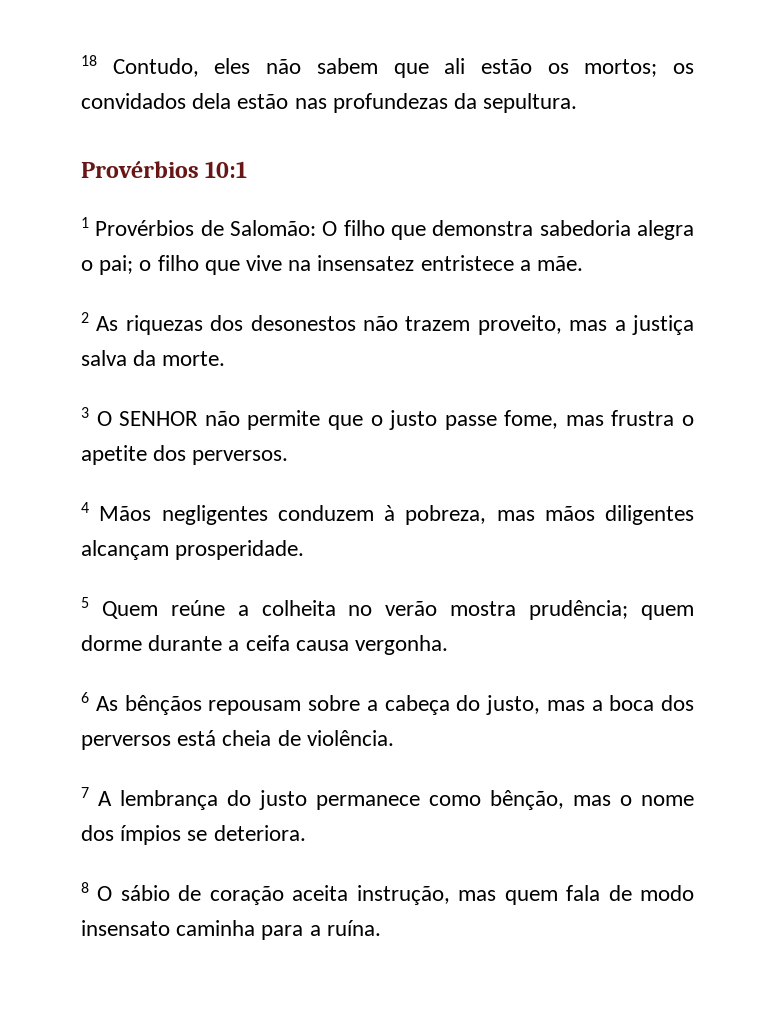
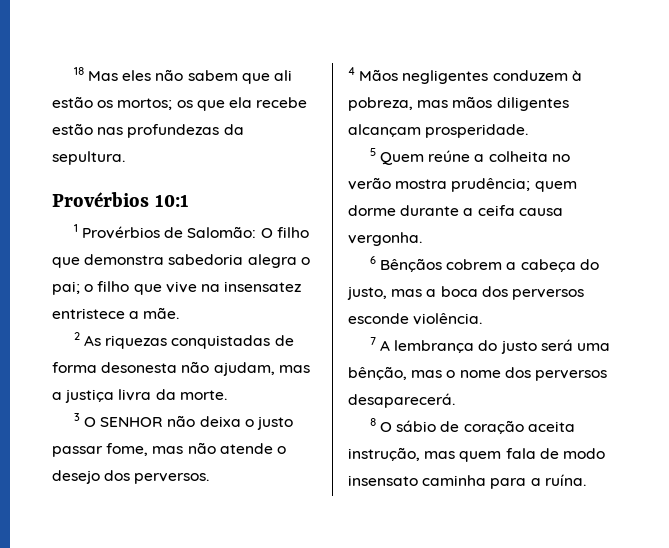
[112,58,199,77] Contudo, -> [87,71,118,81] Mas
[81,93,232,109] convidados dela -> [196,97,308,111] que ela recebe
[210,315,562,335] dos desonestos não trazem proveito, -> [171,335,294,349] [52,361,275,376] conquistadas de forma desonesta não ajudam,
[81,350,127,366] salva -> [118,389,152,401] livra
[247,410,363,430] permite que -> [199,416,241,427] deixa
[444,415,497,430] passe -> [52,446,103,457] passar
[611,410,694,426] [81,445,147,465] frustra o apetite -> [187,442,286,454] [52,470,100,484] não atende o desejo
[95,695,360,715] As bênçãos repousam sobre -> [379,258,503,272] Bênçãos cobrem
[177,730,301,746] está cheia de -> [348,313,409,324] esconde
[316,795,481,810] permanece como -> [540,339,610,351] será uma
[120,825,306,845] ímpios se deteriora. -> [534,370,607,381] [348,393,455,408] perversos desaparecerá.

